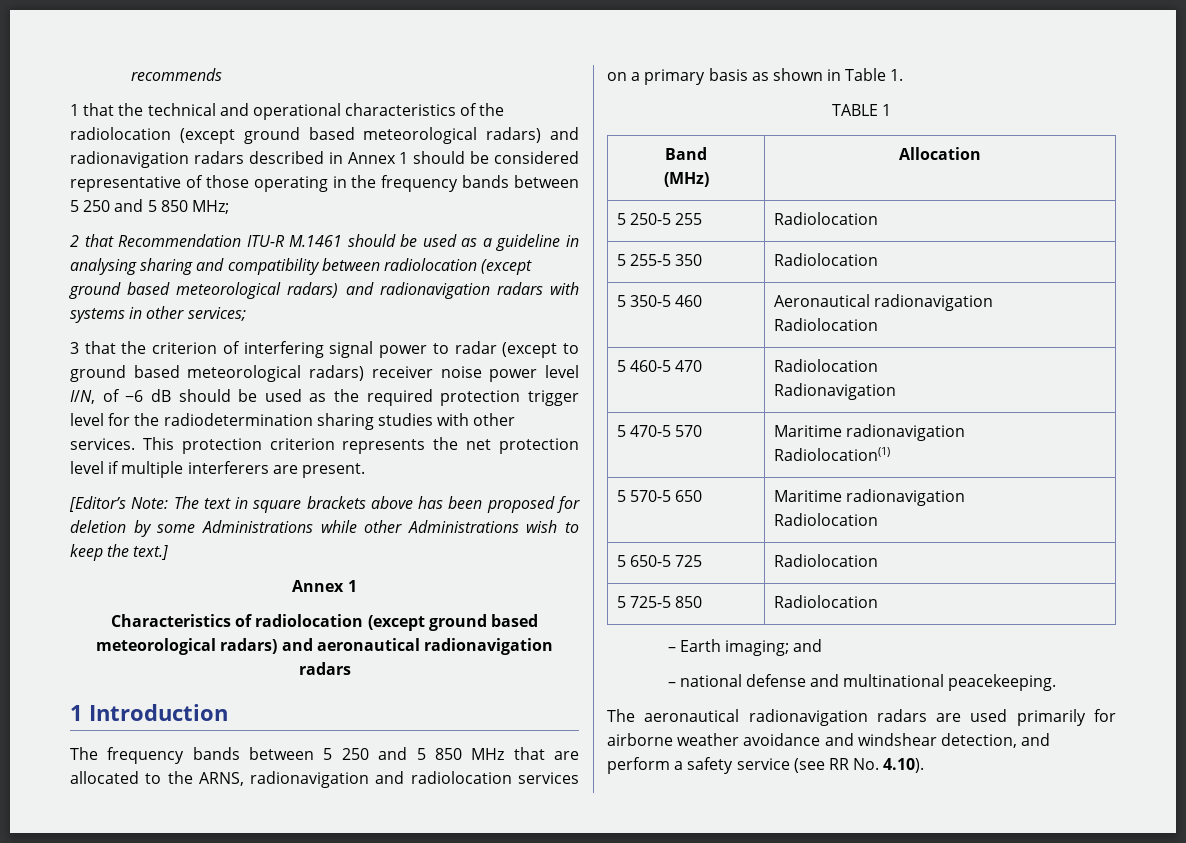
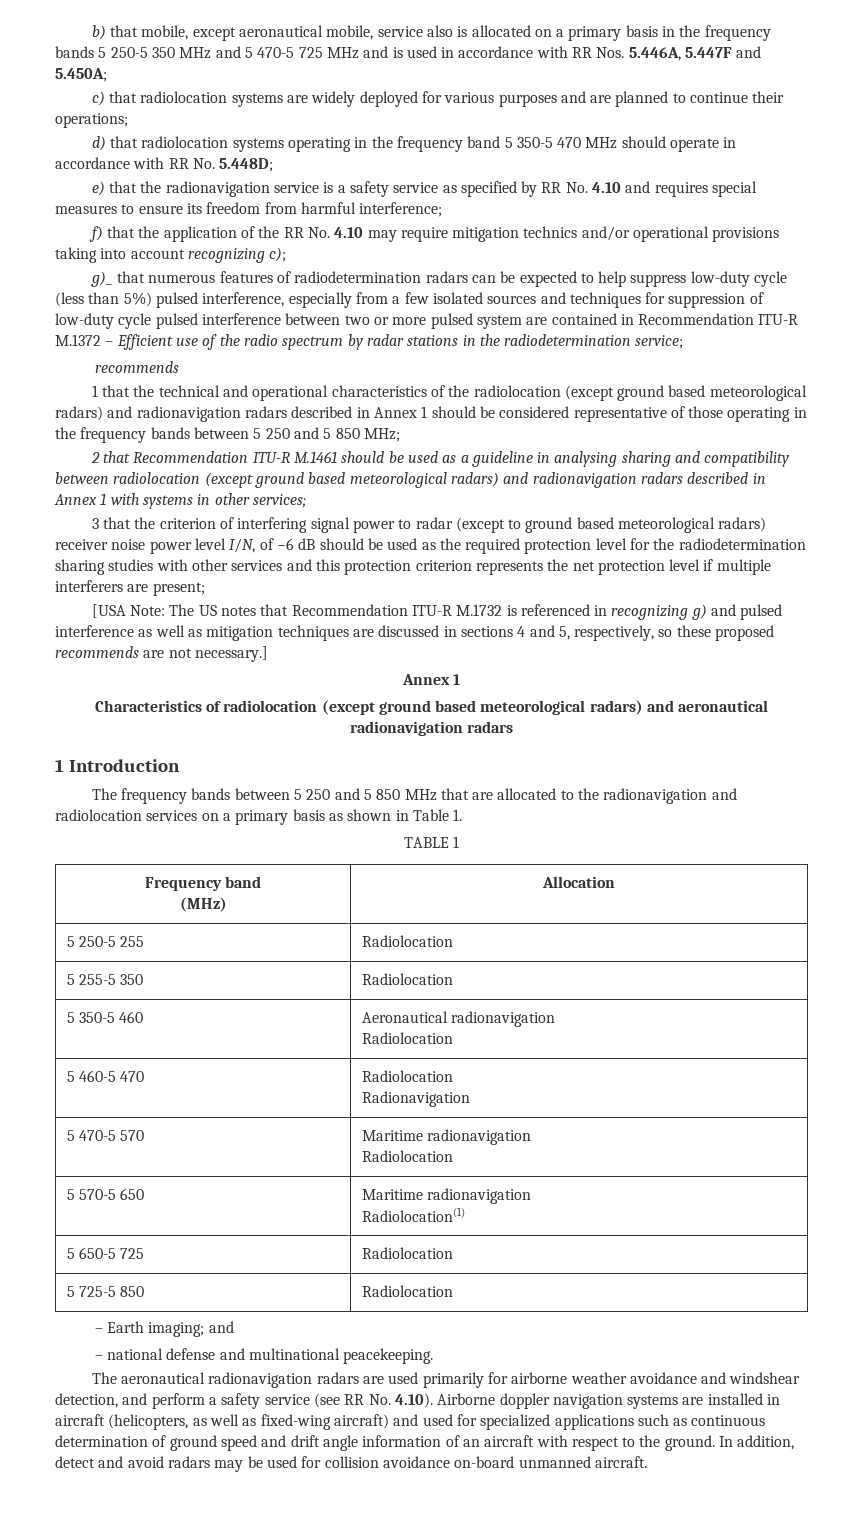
(130, 74) none -> [91,25,771,41] [55,46,762,61] [55,68,107,82] [91,91,785,107] [55,113,128,128] [91,136,737,152] [55,157,274,172] [91,181,758,197] [55,202,443,217] [88,226,780,242] [55,247,287,263] [90,271,788,287] [55,292,764,308] [55,313,799,329] [55,334,684,350] b) that mobile, except aeronautical mobile, service also is allocated on a primary basis in the frequency bands 5 250-5 350 MHz and 5 470-5 725 MHz and is used in accordance with RR Nos. 5.446A, 5.447F and 5.450A; // c) that radiolocation systems are widely deployed for various purposes and are planned to continue their operations; // d) that radiolocation systems operating in the frequency band 5 350-5 470 MHz should operate in accordance with RR No. 5.448D; // e) that the radionavigation service is a safety service as specified by RR No. 4.10 and requires special measures to ensure its freedom from harmful interference; // f) that the application of the RR No. 4.10 may require mitigation technics and/or operational provisions taking into account recognizing c); // g)_ that numerous features of radiodetermination radars can be expected to help suppress low-duty cycle (less than 5%) pulsed interference, especially from a few isolated sources and techniques for suppression of low-duty cycle pulsed interference between two or more pulsed system are contained in Recommendation ITU-R M.1372 – Efficient use of the radio spectrum by radar stations in the radiodetermination service; //
(543, 288) none -> [687,472,766,484] [54,493,107,505] described in Annex 1
[528,390,579,406] trigger -> (592, 546) none
[70,437,174,450] services. This -> [231,559,340,571] services and this
[301,463,365,478] [69,496,580,513] [70,520,579,537] [70,544,169,561] present. // [Editor’s Note: The text in square brackets above has been proposed for deletion by some Administrations while other Administrations wish to keep the text.] -> [152,582,205,596] [91,604,783,620] [55,625,775,641] [55,646,268,662] present; // [USA Note: The US notes that Recommendation ITU-R M.1732 is referenced in recognizing g) and pulsed interference as well as mitigation techniques are discussed in sections 4 and 5, respectively, so these proposed recommends are not necessary.]
[198,772,244,786] ARNS, -> (600, 794) none
[665,147,707,160] Band -> [144,876,262,891] Frequency band
[773,447,890,461] Radiolocation(1) -> [361,1150,453,1162] Radiolocation
[773,513,878,526] Radiolocation -> [361,1207,465,1222] Radiolocation(1)
(925, 765) none -> [437,1393,781,1409] [55,1414,766,1430] [55,1435,795,1451] [55,1456,647,1472] Airborne doppler navigation systems are installed in aircraft (helicopters, as well as fixed-wing aircraft) and used for specialized applications such as continuous determination of ground speed and drift angle information of an aircraft with respect to the ground. In addition, detect and avoid radars may be used for collision avoidance on-board unmanned aircraft.

